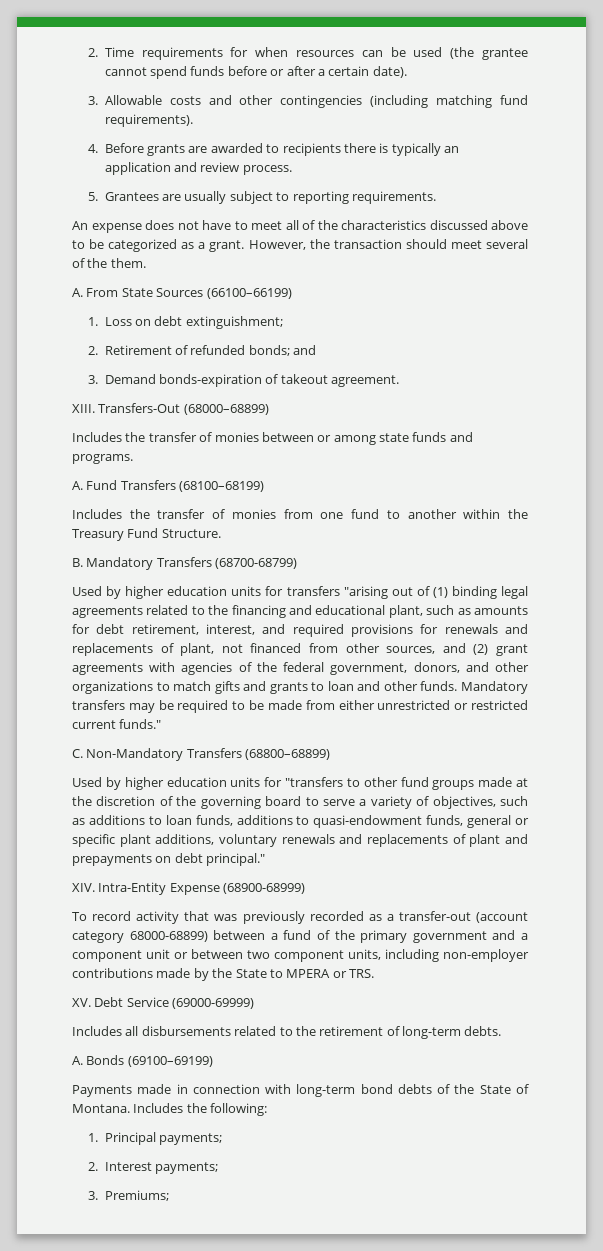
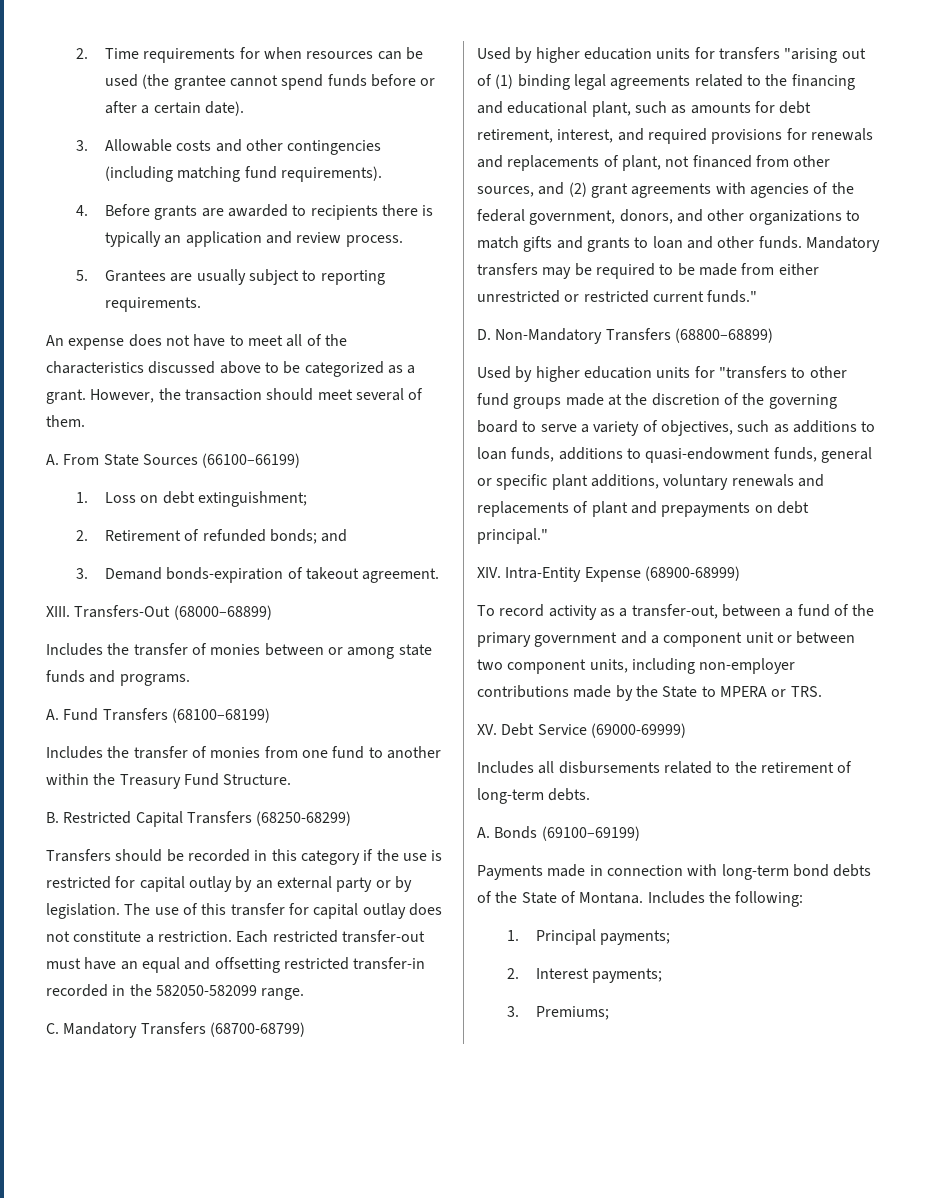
[87,258,108,268] the -> (424, 394) none
(83, 562) none -> [63,811,352,827] [46,849,443,865] [46,876,412,892] [46,903,442,919] [46,930,425,943] [46,957,426,973] [46,984,305,1000] [46,1023,59,1034] Restricted Capital Transfers (68250-68299) // Transfers should be recorded in this category if the use is restricted for capital outlay by an external party or by legislation. The use of this transfer for capital outlay does not constitute a restriction. Each restricted transfer-out must have an equal and offsetting restricted transfer-in recorded in the 582050-582099 range. // C.
[72,749,83,758] C. -> [477,329,491,340] D.
[184,911,529,924] [72,931,208,943] that was previously recorded as a transfer-out (account category 68000-68899) -> [599,604,718,619] as a transfer-out,

